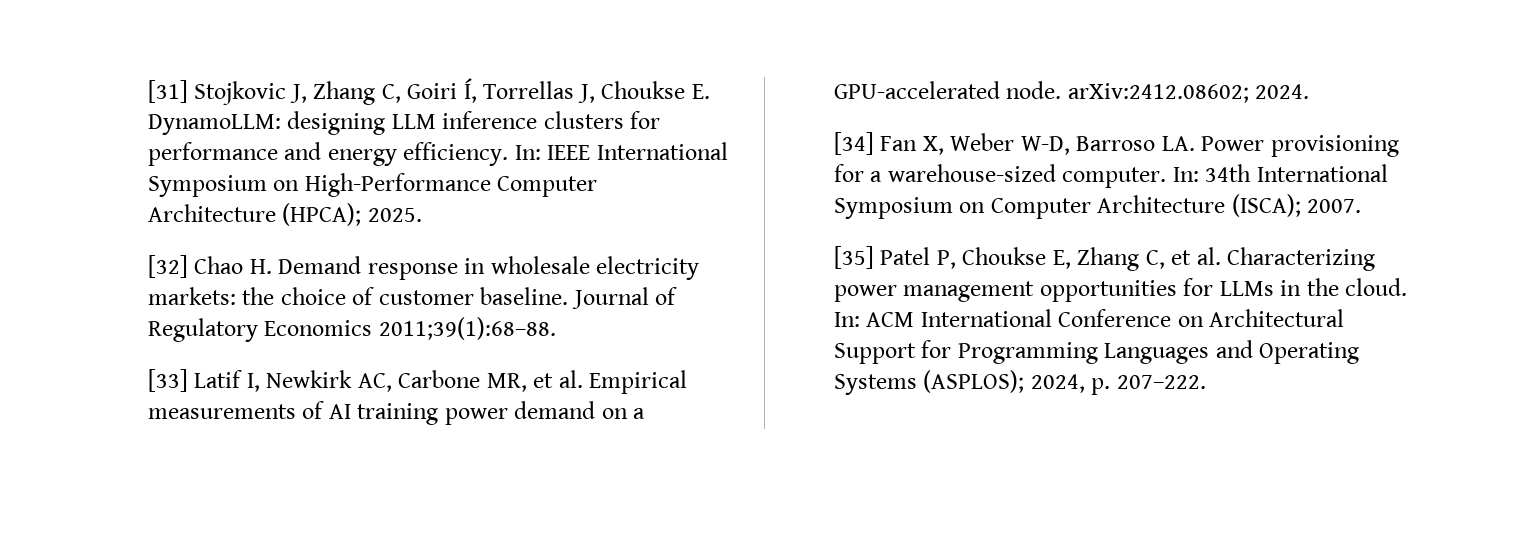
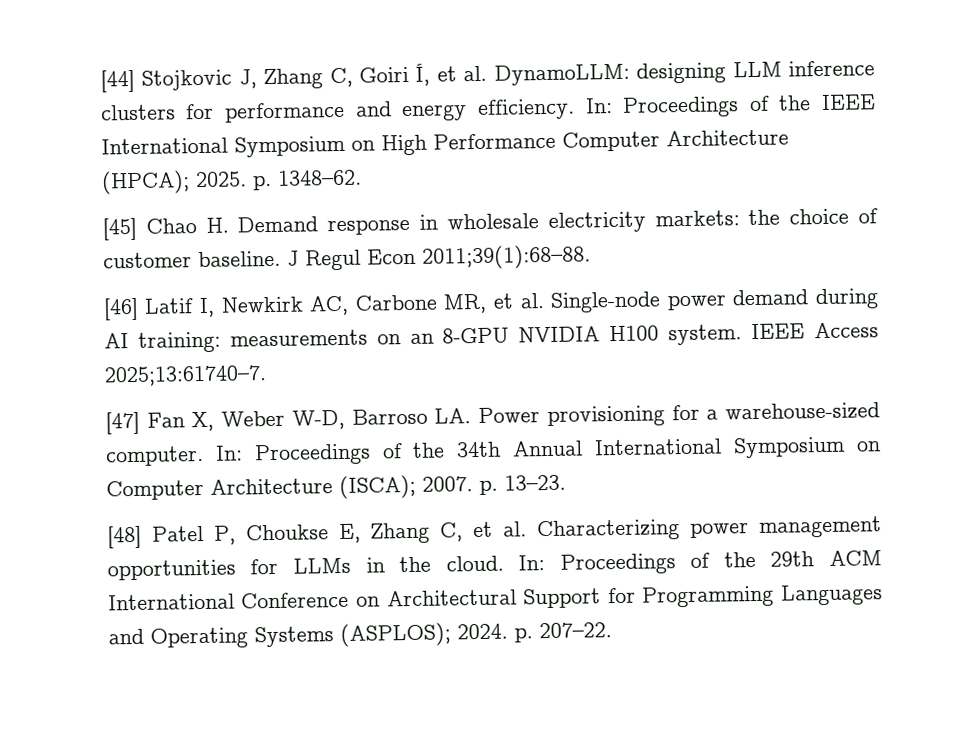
[147,80,188,103] [31] -> [99,69,135,93] [44]
[483,81,710,103] Torrellas J, Choukse E. -> [436,65,488,82] et al.
(541, 152) none -> [622,95,812,118] Proceedings of the
[304,173,491,197] High-Performance -> [380,132,556,156] High Performance
[147,255,188,278] // [32] -> [252,169,362,191] [101,217,137,241] p. 1348–62. // [45]
[571,287,678,309] [147,318,373,342] Journal of Regulatory Economics -> [286,248,416,271] J Regul Econ
[147,369,188,392] [33] -> [102,297,139,321] [46]
[589,370,688,394] [147,401,646,425] [833,81,1310,103] [833,132,874,155] Empirical measurements of AI training power demand on a GPU-accelerated node. arXiv:2412.08602; 2024. // [34] -> [550,288,879,313] [103,322,880,353] [103,365,267,387] [104,411,140,435] Single-node power demand during AI training: measurements on an 8-GPU NVIDIA H100 system. IEEE Access 2025;13:61740–7. // [47]
[1205,164,1252,182] 34th -> [253,440,584,466] Proceedings of the 34th Annual
[833,246,874,269] // [35] -> [478,474,566,495] [106,525,142,549] p. 13–23. // [48]
(860, 319) none -> [559,551,815,575] Proceedings of the 29th
[1030,374,1206,395] 2024, p. 207–222. -> [456,622,612,643] 2024. p. 207–22.

